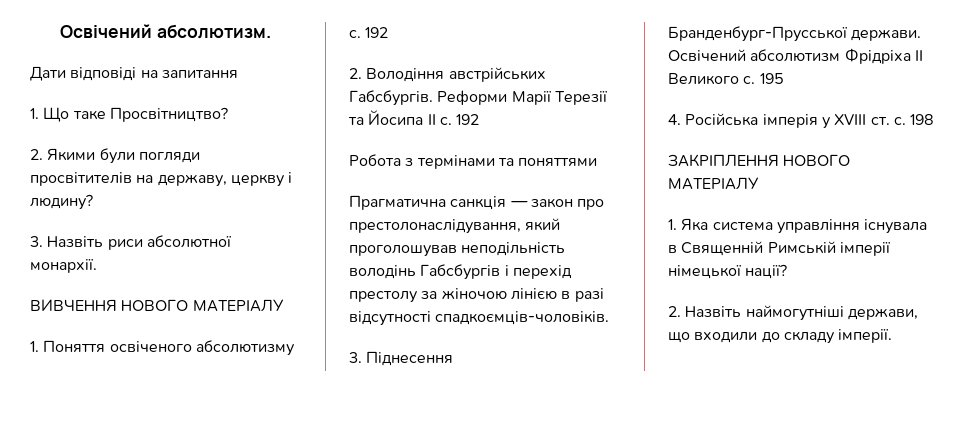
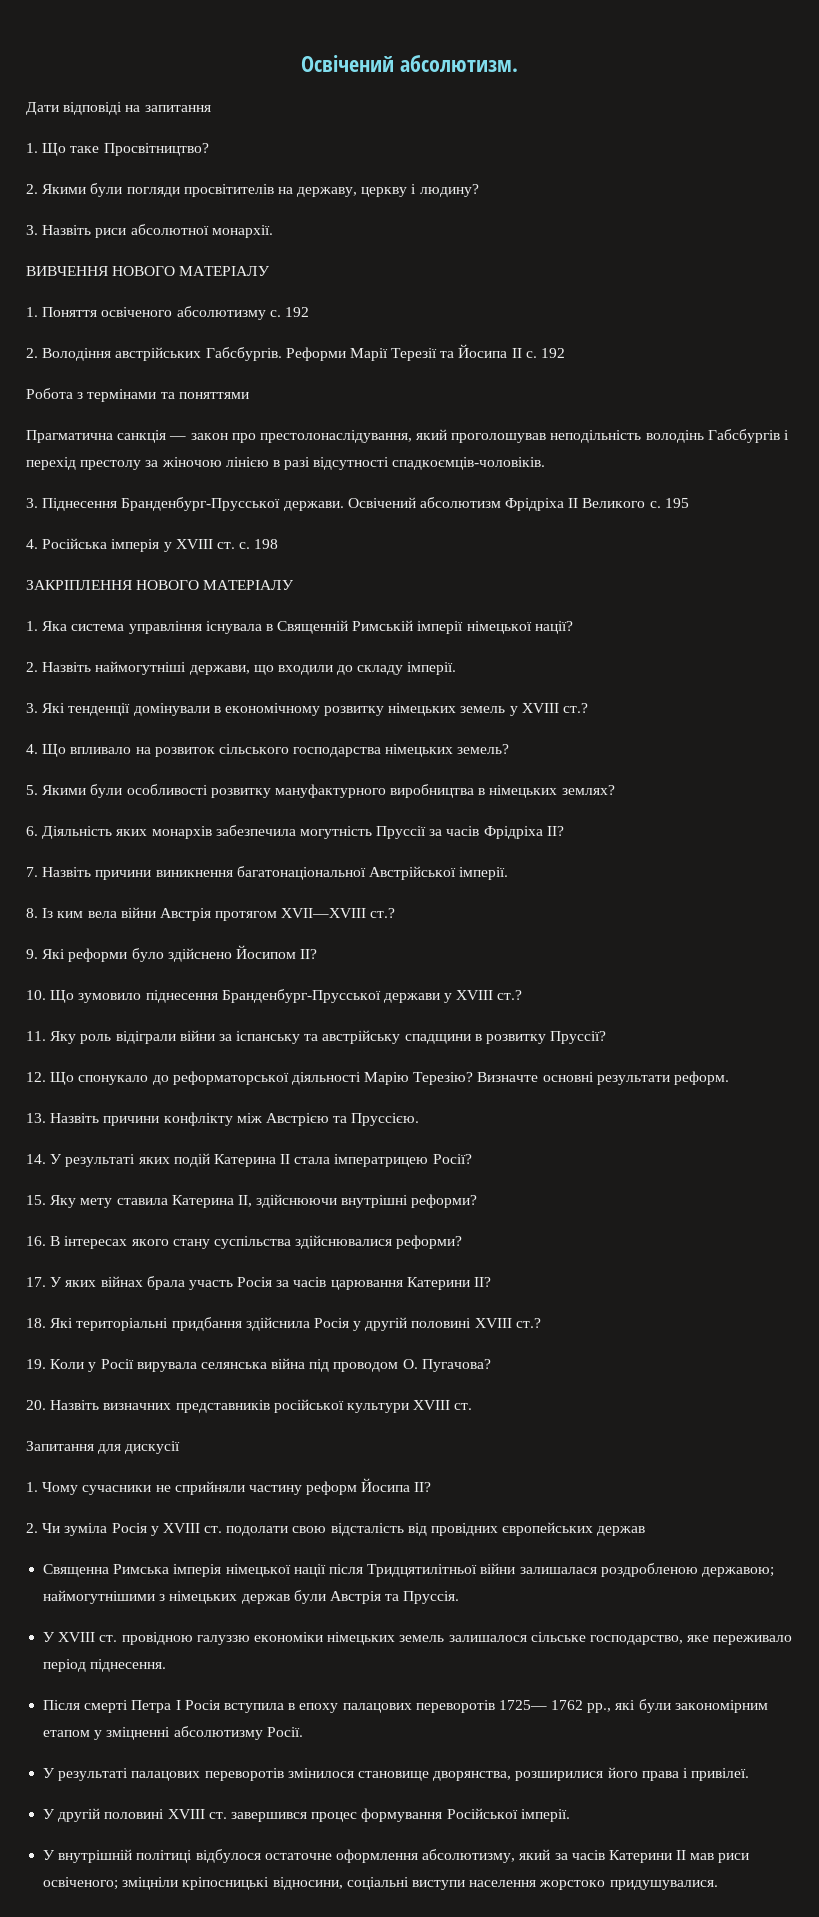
(893, 336) none -> [26,703,589,716] [26,744,510,757] [26,784,615,798] [26,825,564,839] [26,866,509,880] [26,907,396,921] [26,945,318,962] [26,989,523,1003] [26,1030,607,1044] [26,1071,730,1085] [26,1112,420,1126] [26,1153,472,1167] [26,1194,478,1208] [26,1235,463,1249] [26,1276,492,1290] [26,1317,541,1331] [26,1358,491,1372] [26,1399,473,1413] [26,1441,181,1454] [26,1478,432,1495] [26,1522,646,1536] [43,1563,774,1577] [43,1590,460,1604] [43,1632,793,1645] [43,1659,167,1672] [43,1699,768,1713] [43,1726,303,1740] [43,1767,750,1781] [43,1808,570,1822] [43,1849,750,1863] [43,1877,718,1890] // 3. Які тенденції домінували в економічному розвитку німецьких земель у XVIII ст.? // 4. Що впливало на розвиток сільського господарства німецьких земель? // 5. Якими були особливості розвитку мануфактурного виробництва в німецьких землях? // 6. Діяльність яких монархів забезпечила могутність Пруссії за часів Фрідріха II? // 7. Назвіть причини виникнення багатонаціональної Австрійської імперії. // 8. Із ким вела війни Австрія протягом XVII—XVIII ст.? // 9. Які реформи було здійснено Йосипом II? // 10. Що зумовило піднесення Бранденбург-Прусської держави у XVIII ст.? // 11. Яку роль відіграли війни за іспанську та австрійську спадщини в розвитку Пруссії? // 12. Що спонукало до реформаторської діяльності Марію Терезію? Визначте основні результати реформ. // 13. Назвіть причини конфлікту між Австрією та Пруссією. // 14. У результаті яких подій Катерина II стала імператрицею Росії? // 15. Яку мету ставила Катерина II, здійснюючи внутрішні реформи? // 16. В інтересах якого стану суспільства здійснювалися реформи? // 17. У яких війнах брала участь Росія за часів царювання Катерини II? // 18. Які територіальні придбання здійснила Росія у другій половині XVIII ст.? // 19. Коли у Росії вирувала селянська війна під проводом О. Пугачова? // 20. Назвіть визначних представників російської культури XVIII ст. // Запитання для дискусії // 1. Чому сучасники не сприйняли частину реформ Йосипа II? // 2. Чи зуміла Росія у XVIII ст. подолати свою відсталість від провідних європейських держав // Священна Римська імперія німецької нації після Тридцятилітньої війни залишалася роздробленою державою; наймогутнішими з німецьких держав були Австрія та Пруссія. // У XVIII ст. провідною галуззю економіки німецьких земель залишалося сільське господарство, яке переживало період піднесення. // Після смерті Петра І Росія вступила в епоху палацових переворотів 1725— 1762 рр., які були закономірним етапом у зміцненні абсолютизму Росії. // У результаті палацових переворотів змінилося становище дворянства, розширилися його права і привілеї. // У другій половині XVIII ст. завершився процес формування Російської імперії. // У внутрішній політиці відбулося остаточне оформлення абсолютизму, який за часів Катерини II мав риси освіченого; зміцніли кріпосницькі відносини, соціальні виступи населення жорстоко придушувалися.

